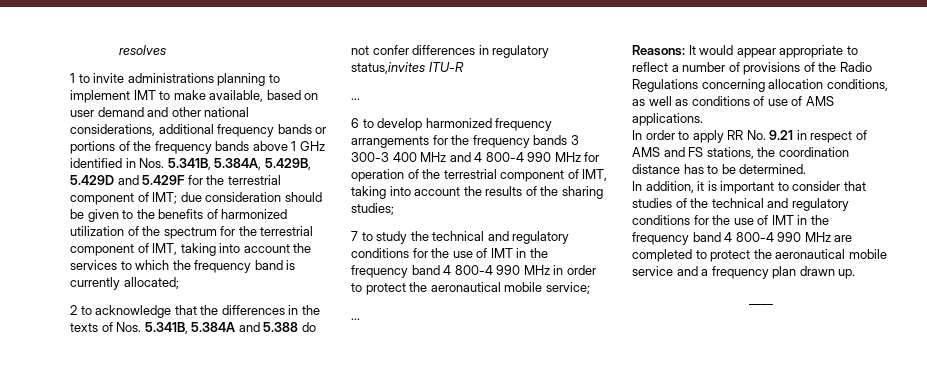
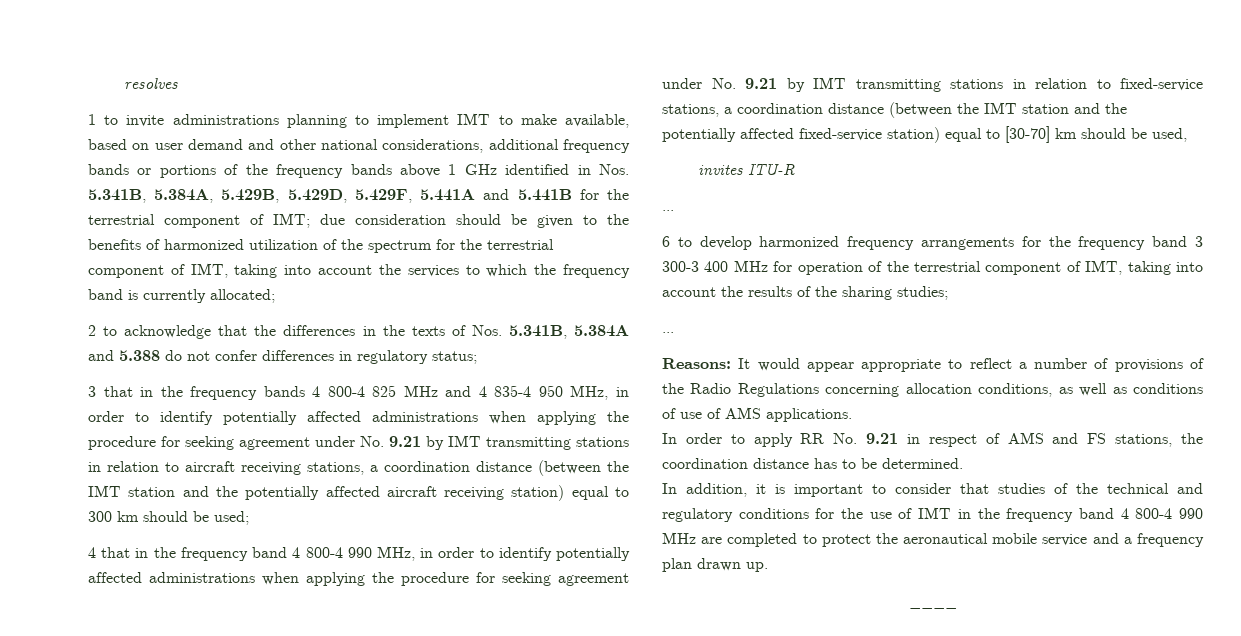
[70,175,186,185] 5.429D and 5.429F -> [287,189,572,203] 5.429D, 5.429F, 5.441A and 5.441B
[351,62,425,74] status,invites -> [432,351,477,364] [88,385,630,400] [88,411,629,425] [88,435,629,450] [88,460,629,476] [88,485,629,501] [88,511,249,525] [88,546,630,561] [88,572,629,586] [662,77,1203,92] [662,102,1127,118] [662,126,1187,143] [698,165,744,175] status; // 3 that in the frequency bands 4 800-4 825 MHz and 4 835-4 950 MHz, in order to identify potentially affected administrations when applying the procedure for seeking agreement under No. 9.21 by IMT transmitting stations in relation to aircraft receiving stations, a coordination distance (between the IMT station and the potentially affected aircraft receiving station) equal to 300 km should be used; // 4 that in the frequency band 4 800-4 990 MHz, in order to identify potentially affected administrations when applying the procedure for seeking agreement under No. 9.21 by IMT transmitting stations in relation to fixed-service stations, a coordination distance (between the IMT station and the potentially affected fixed-service station) equal to [30-70] km should be used, // invites
[533,135,568,145] bands -> [1152,236,1188,247] band
[449,152,581,162] and 4 800-4 990 MHz -> (768, 266) none
[351,231,570,244] [351,248,548,258] [351,265,596,278] [351,282,590,295] // 7 to study the technical and regulatory conditions for the use of IMT in the frequency band 4 800-4 990 MHz in order to protect the aeronautical mobile service; -> (948, 293) none

